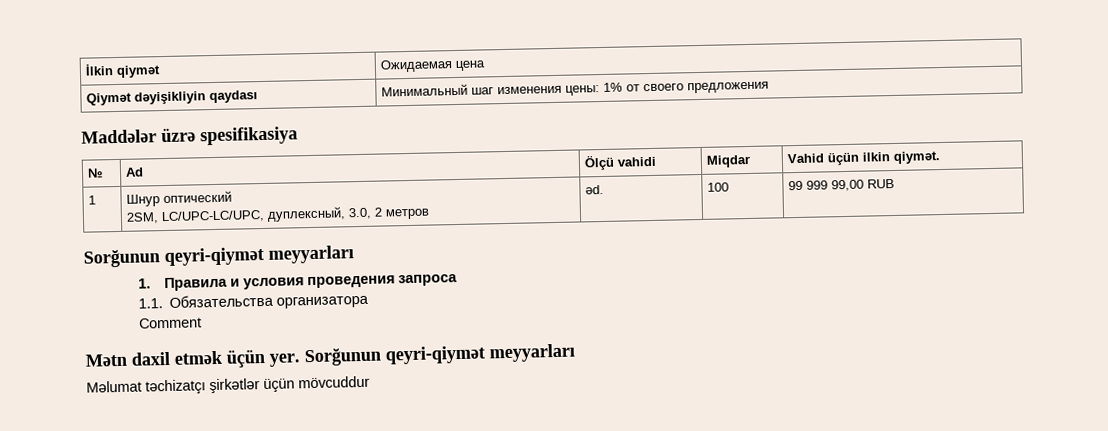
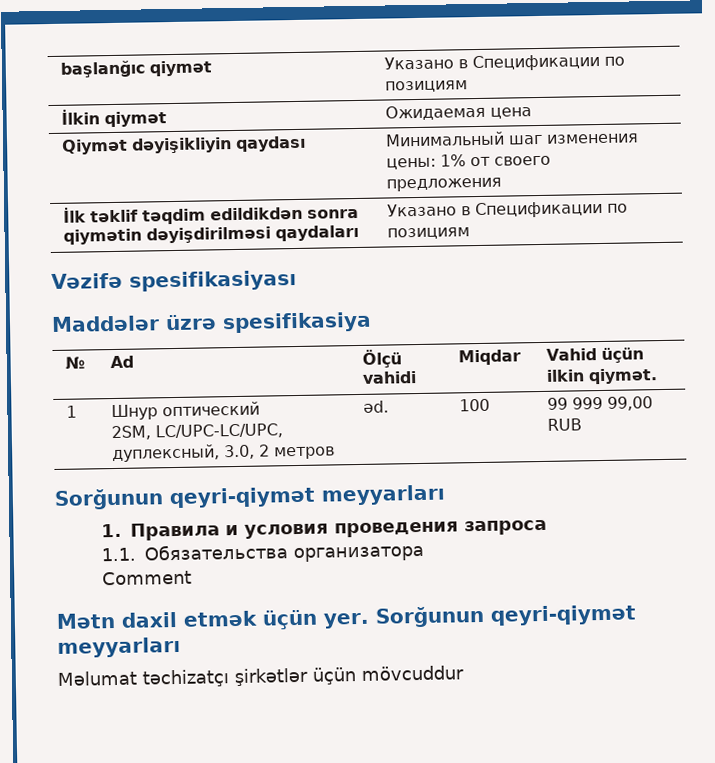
(84, 69) none -> [59,60,212,78] [383,53,625,72] [384,80,468,93] başlanğıc qiymət | Указано в Cпецификации по позициям //
(769, 87) none -> [62,206,359,225] [62,224,359,245] [386,200,628,219] [386,227,470,240] [51,269,297,292] // İlk təklif təqdim edildikdən sonra qiymətin dəyişdirilməsi qaydaları | Указано в Cпецификации по позициям // Vəzifə spesifikasiyası

